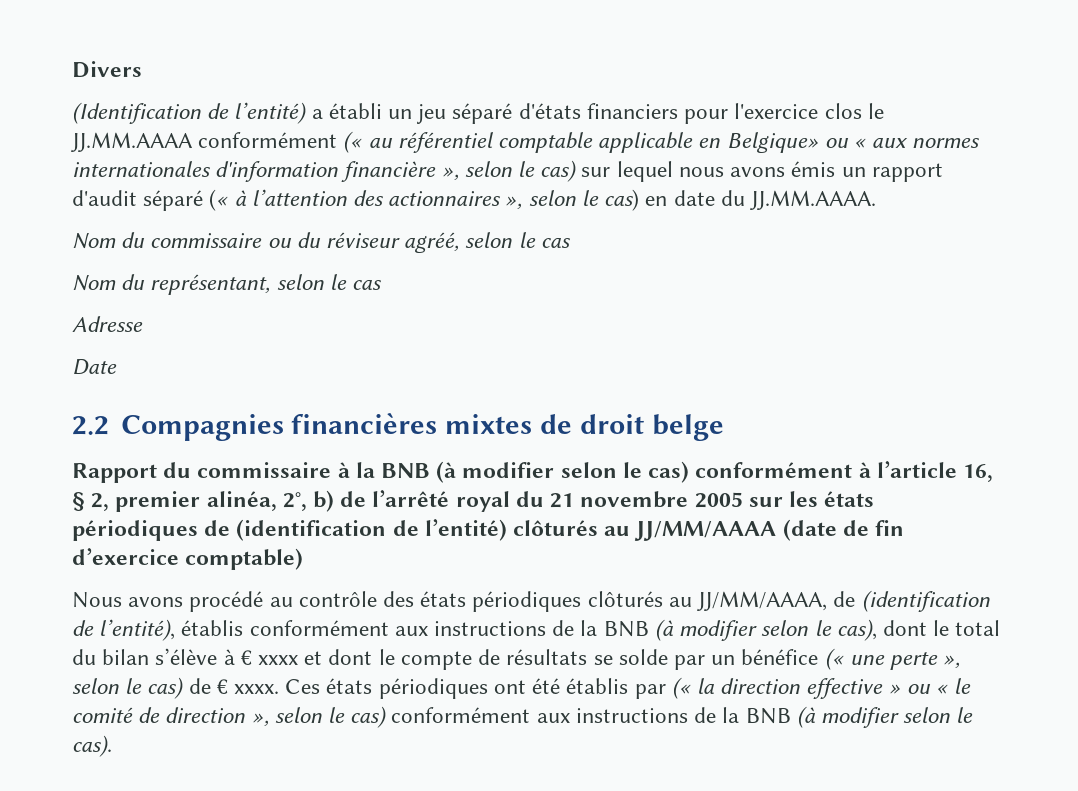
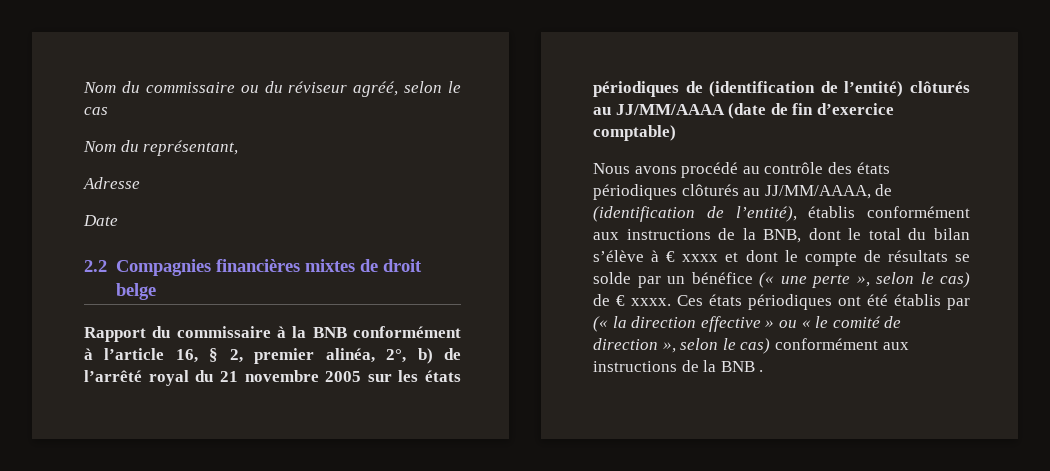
[72,61,142,78] [72,102,884,124] [71,131,980,153] [72,160,943,182] [72,189,876,211] Divers // (Identification de l’entité) a établi un jeu séparé d'états financiers pour l'exercice clos le JJ.MM.AAAA conformément (« au référentiel comptable applicable en Belgique» ou « aux normes internationales d'information financière », selon le cas) sur lequel nous avons émis un rapport d'audit séparé (« à l’attention des actionnaires », selon le cas) en date du JJ.MM.AAAA. // -> (83, 87) none
[276,274,383,290] selon le cas -> (239, 148) none
[436,461,690,483] (à modifier selon le cas) -> (347, 332) none
[603,619,877,641] BNB (à modifier selon le cas), -> [763,229,802,243] BNB,
[796,706,974,728] [72,735,112,757] (à modifier selon le cas). -> [759,370,764,372] .

